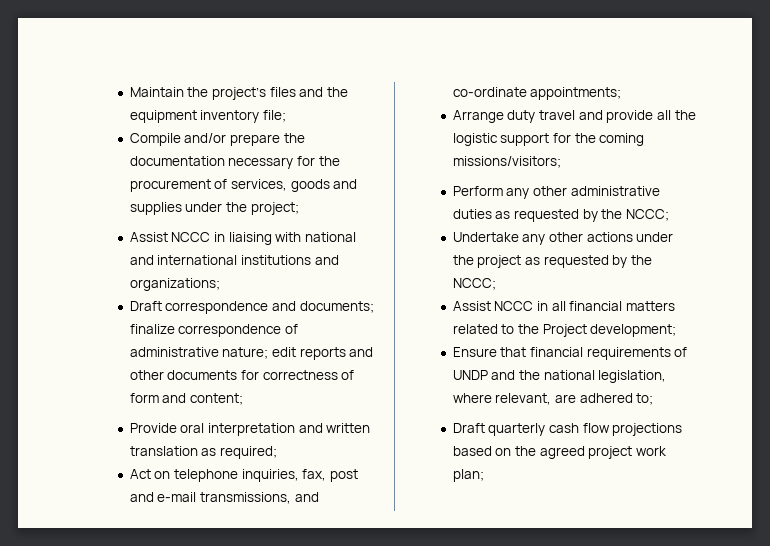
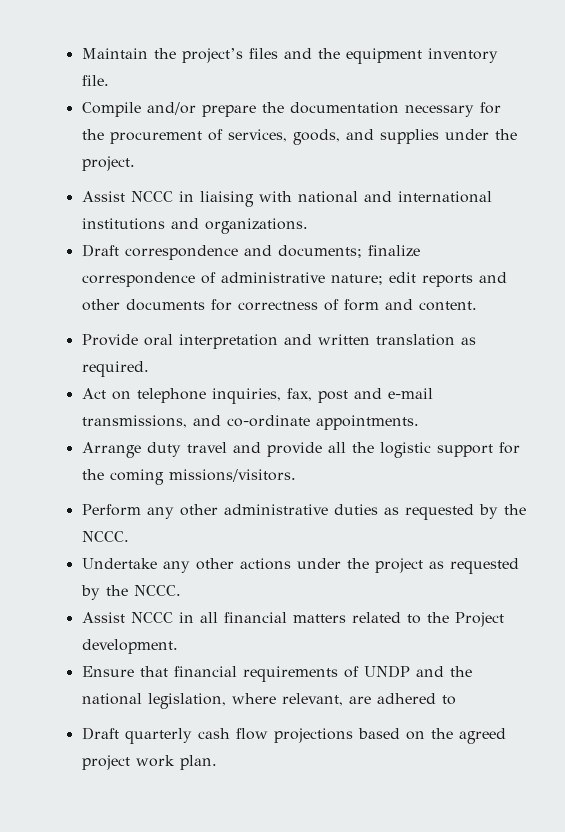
[263,110,287,122] file; -> [81,75,109,86] file.
[290,179,330,192] goods -> [292,129,340,145] goods,
[250,202,299,215] project; -> [81,156,135,171] project.
[129,278,220,291] organizations; -> [204,218,308,234] organizations.
[190,393,244,405] content; -> [418,301,477,311] content.
[220,446,278,459] required; -> [81,361,149,377] required.
[530,87,622,100] appointments; -> [315,415,419,430] appointments.
[452,156,561,168] missions/visitors; -> [168,469,296,482] missions/visitors.
[626,209,670,221] NCCC; -> [81,531,129,542] NCCC.
[452,278,496,290] NCCC; -> [133,585,181,596] NCCC.
[590,324,677,337] development; -> [81,639,178,654] development.
[636,393,654,405] to; -> [441,695,456,705] to
[452,469,484,482] plan; -> [179,755,217,770] plan.

